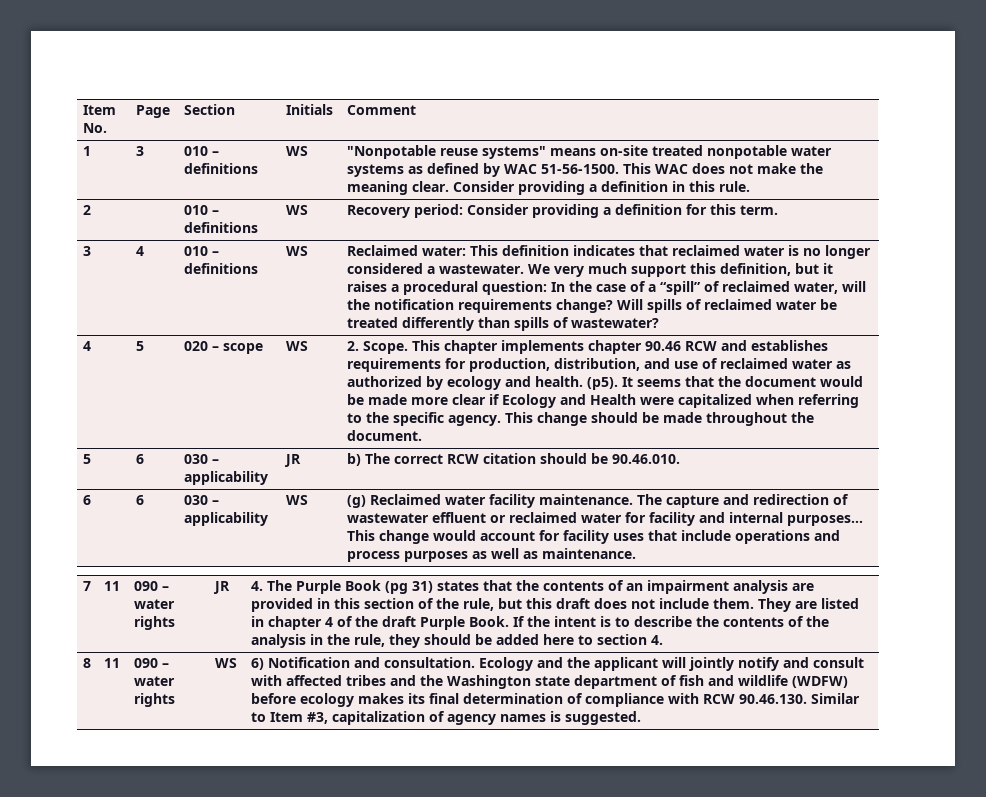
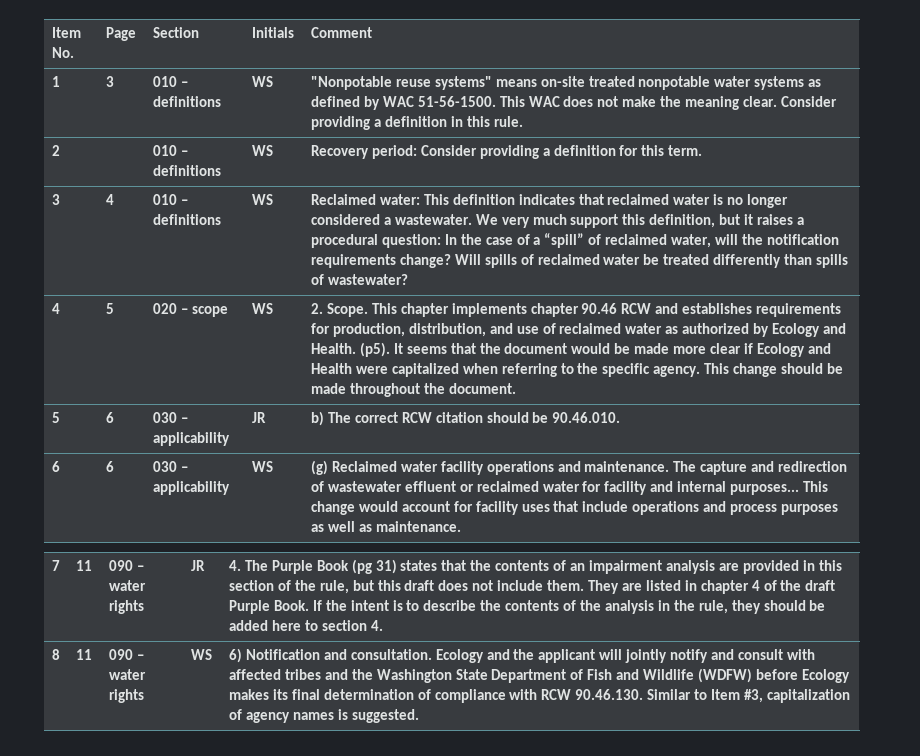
[447,376,584,390] ecology and health. -> [772,323,846,337] [310,343,356,354] Ecology and Health.
(536, 501) none -> [486,461,581,475] operations and
[535,675,789,689] state department of fish and wildlife -> [455,669,695,683] State Department of Fish and Wildlife
[300,693,355,707] ecology -> [801,669,850,683] Ecology

